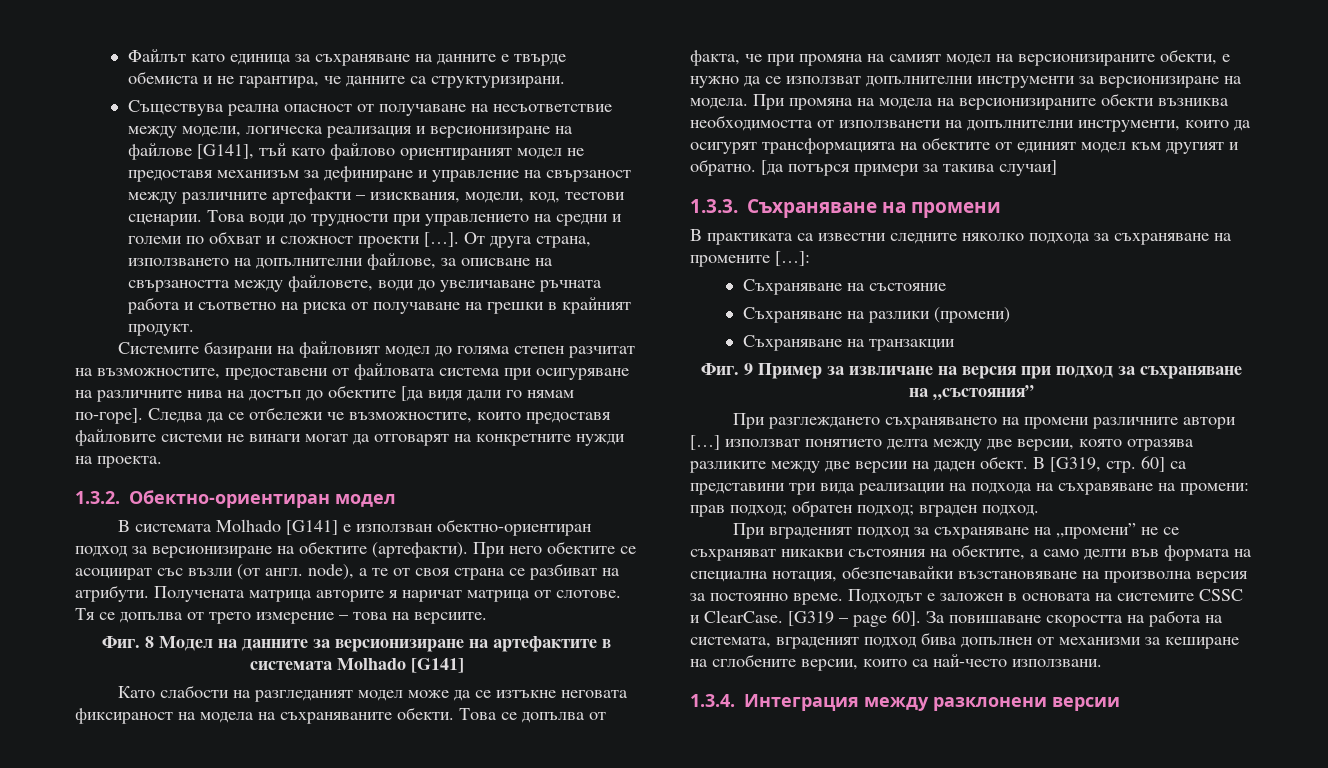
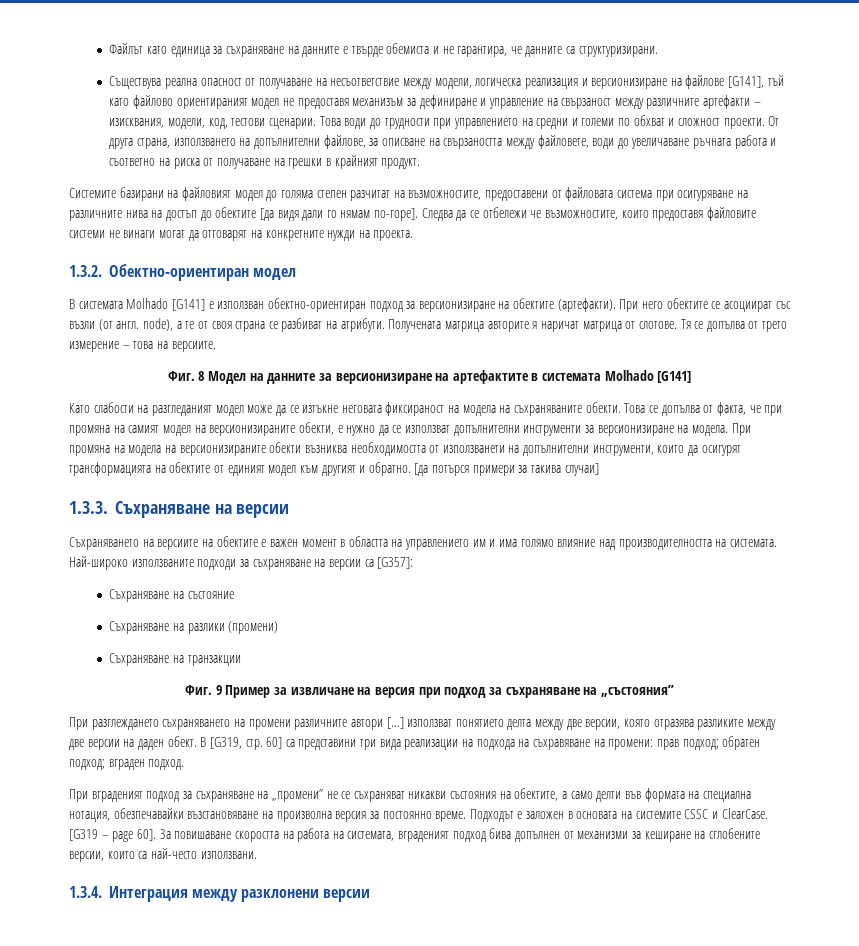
[357,232,459,248] проекти […]. -> [723,118,765,129] проекти.
[911,202,1002,218] [690,229,1232,245] [690,251,810,267] промени // В практиката са известни следните няколко подхода за съхраняване на промените […]: -> [236,504,290,518] [69,536,777,550] [69,556,414,570] версии // Съхраняването на версиите на обектите е важен момент в областта на управлението им и има голямо влияние над производителността на системата. Най-широко използваните подходи за съхраняване на версии са [G357]:

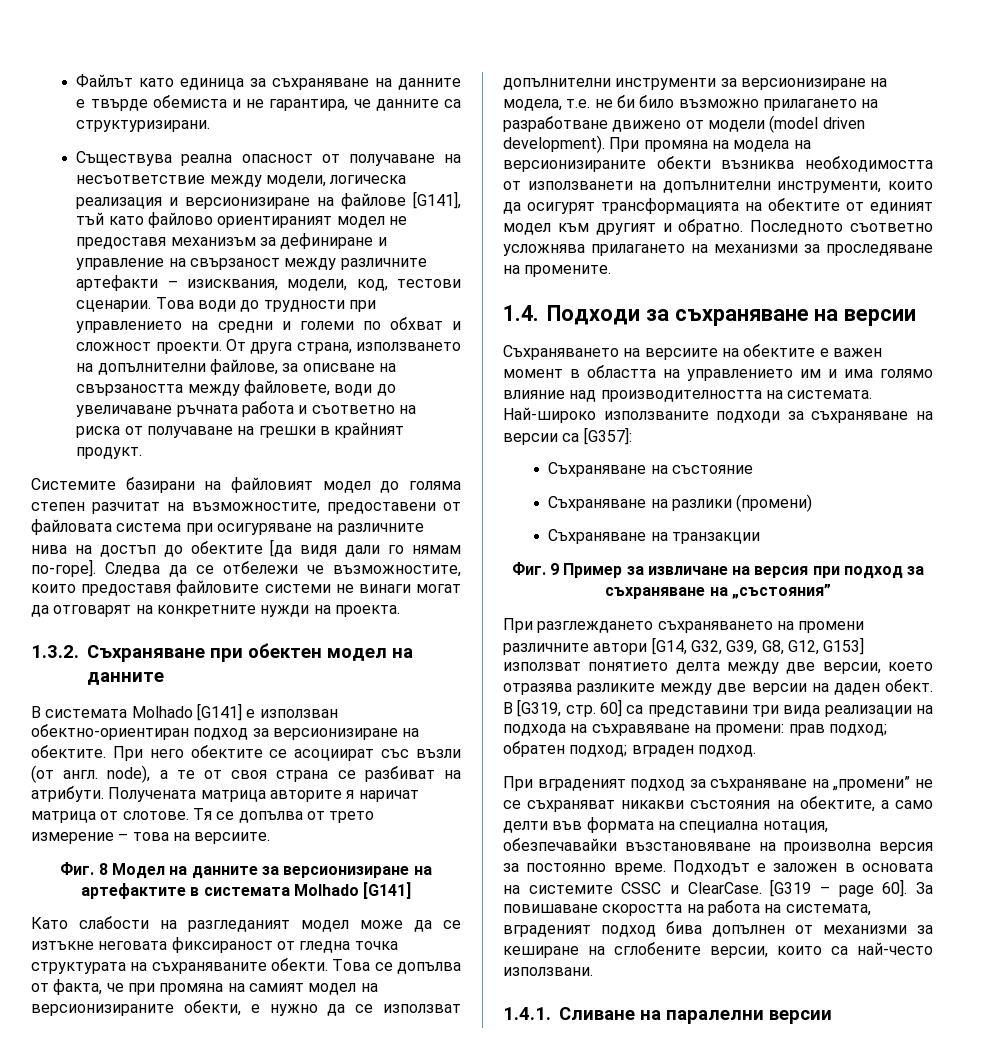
[108,264,296,281] Обектно-ориентиран модел -> [87,643,413,662] [87,672,164,685] Съхраняване при обектен модел на данните
[513,298,616,312] обектите (артефакти). -> [31,745,106,758] обектите.
[448,405,496,416] на модела -> [276,941,398,953] [31,962,126,974] от гледна точка структурата
[691,425,728,436] модела. -> [503,95,879,111] [503,115,865,133] [503,135,605,153] модела, т.е. не би било възможно прилагането на разработване движено от модели (model driven development).
[414,463,599,476] [69,501,210,518] [да потърся примери за такива случаи] // 1.3.3. Съхраняване -> [750,220,933,235] [503,244,933,256] [503,265,612,277] [503,305,809,326] Последното съответно усложнява прилагането на механизми за проследяване на промените. // 1.4. Подходи за съхраняване
[386,717,404,729] […] -> [651,637,865,655] [G14, G32, G39, G8, G12, G153]
[624,719,651,727] която -> [888,662,933,671] коeто
[69,886,320,902] 1.3.4. Интеграция между разклонени -> [503,1007,764,1024] 1.4.1. Сливане на паралелни

